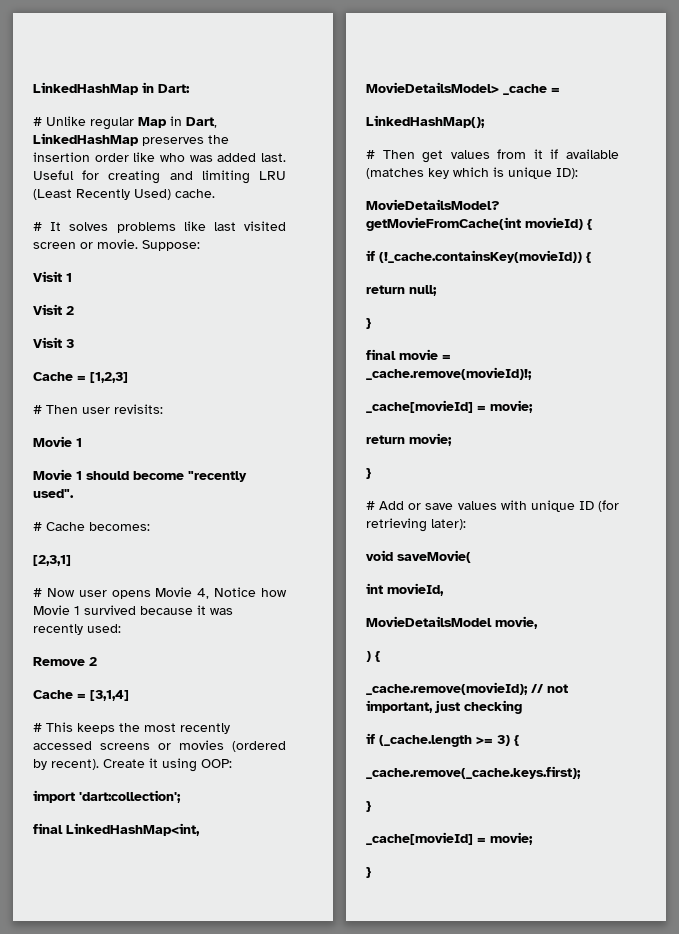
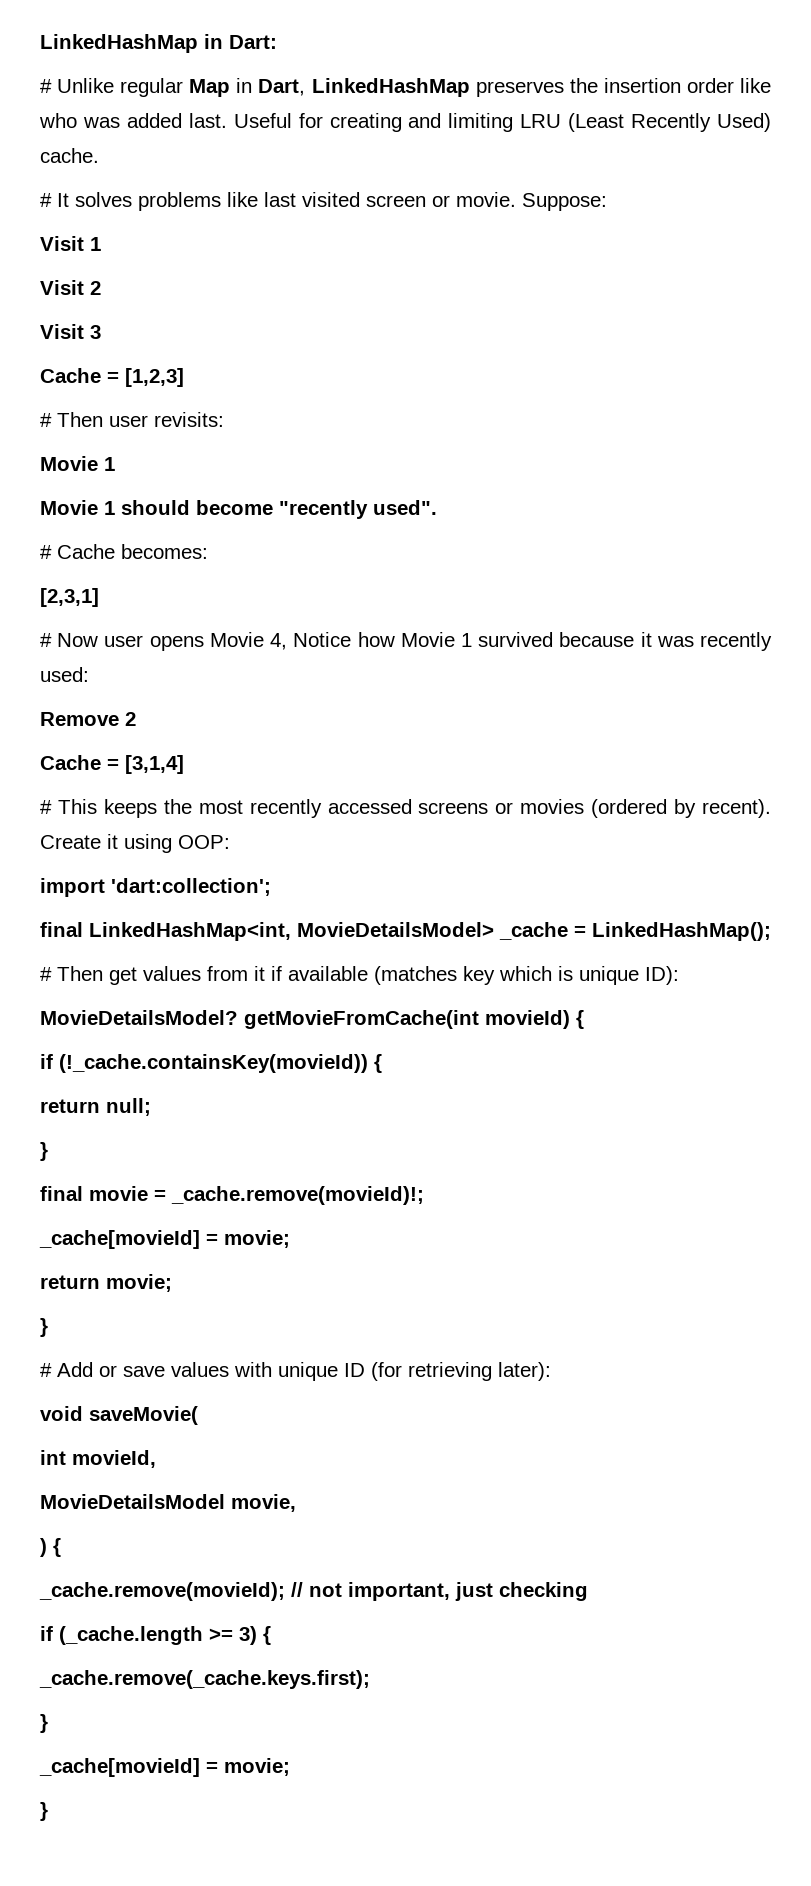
(560, 90) // -> (586, 931) none

